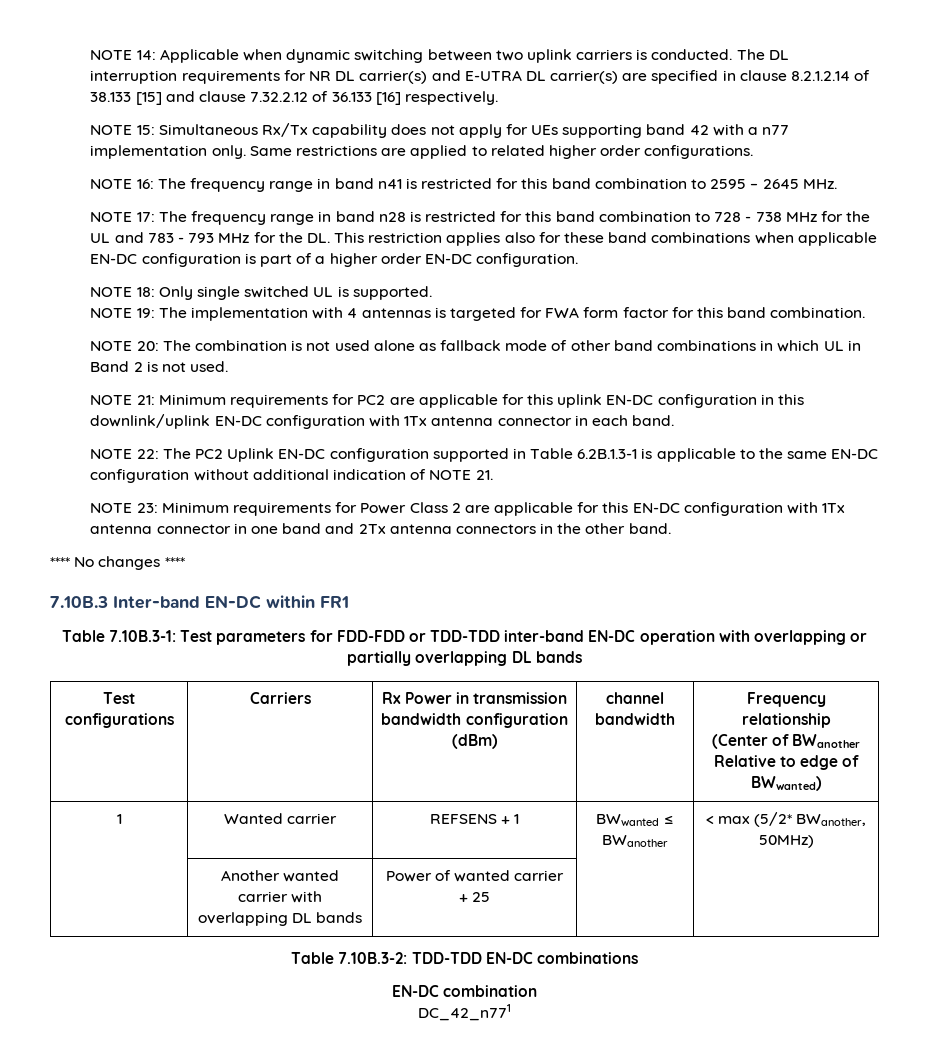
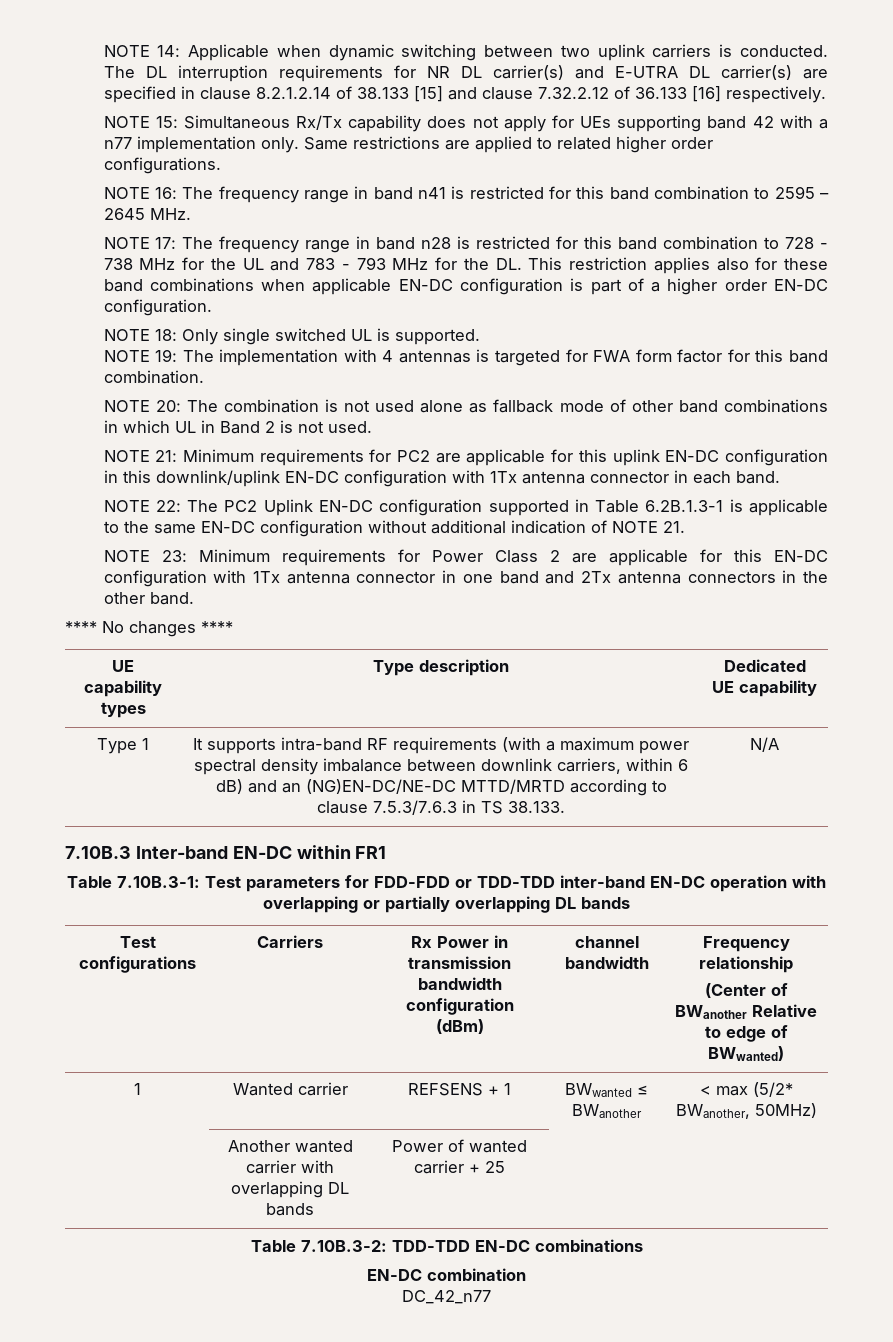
(185, 562) none -> [112,660,134,672] [84,680,162,697] [100,702,146,718] [373,659,509,676] [723,659,806,672] [712,680,817,697] [97,738,149,754] [193,737,689,754] [194,758,688,775] [215,779,667,796] [317,800,565,815] [750,737,779,752] // UE capability types | Type description | Dedicated UE capability // Type 1 | It supports intra-band RF requirements (with a maximum power spectral density imbalance between downlink carriers, within 6 dB) and an (NG)EN-DC/NE-DC MTTD/MRTD according to clause 7.5.3/7.6.3 in TS 38.133. | N/A
[418,1004,511,1021] DC_42_n771 -> [402,1290,491,1304] DC_42_n77

